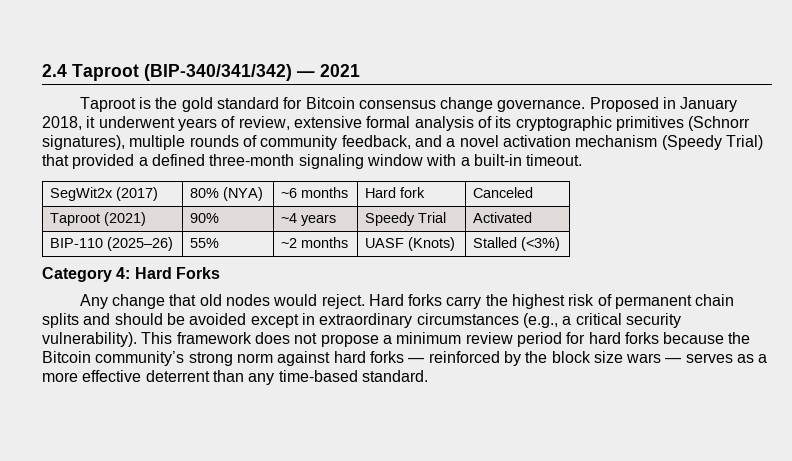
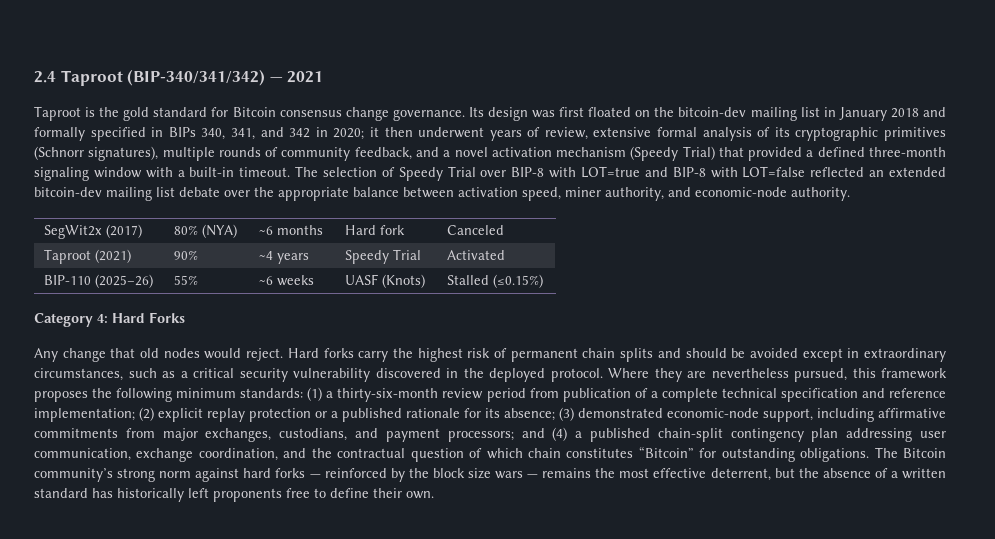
[589,97,738,112] [42,116,96,130] Proposed in January 2018, it -> [468,107,946,121] [34,127,413,141] Its design was first floated on the bitcoin-dev mailing list in January 2018 and formally specified in BIPs 340, 341, and 342 in 2020; it then
(583, 160) none -> [295,166,947,181] [34,187,850,201] The selection of Speedy Trial over BIP-8 with LOT=true and BIP-8 with LOT=false reflected an extended bitcoin-dev mailing list debate over the appropriate balance between activation speed, miner authority, and economic-node authority.
[280,237,348,248] ~2 months -> [258,275,314,286] ~6 weeks
[520,237,560,251] (<3%) -> [492,274,543,288] (≤0.15%)
[416,313,681,328] [42,332,751,347] circumstances (e.g., a critical security vulnerability). This framework does not propose a minimum review period for hard forks because the -> [34,368,947,382] [34,387,946,402] [34,407,946,422] [34,427,946,442] [34,446,898,462] circumstances, such as a critical security vulnerability discovered in the deployed protocol. Where they are nevertheless pursued, this framework proposes the following minimum standards: (1) a thirty-six-month review period from publication of a complete technical specification and reference implementation; (2) explicit replay protection or a published rationale for its absence; (3) demonstrated economic-node support, including affirmative commitments from major exchanges, custodians, and payment processors; and (4) a published chain-split contingency plan addressing user communication, exchange coordination, and the contractual question of which chain constitutes “Bitcoin” for outstanding obligations. The
[685,353,768,363] [42,370,428,385] serves as a more effective deterrent than any time-based standard. -> [542,468,947,481] [34,488,434,502] remains the most effective deterrent, but the absence of a written standard has historically left proponents free to define their own.

